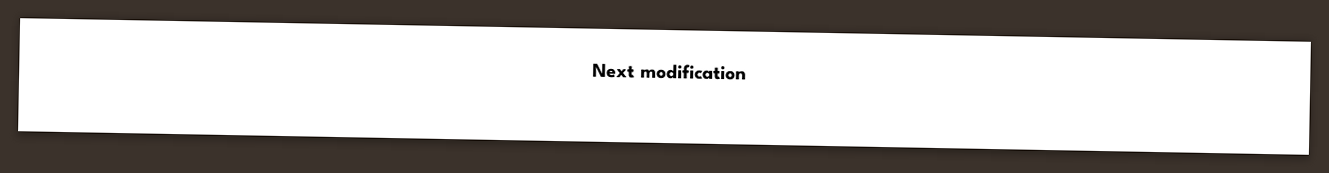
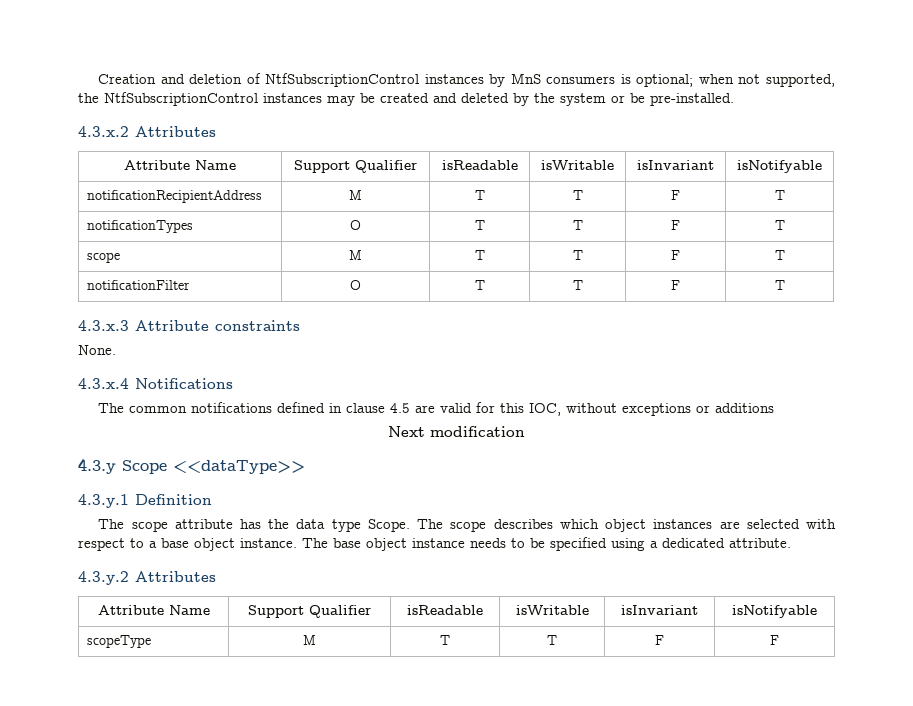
[592,63,747,81] Next modification -> [98,73,836,87] [78,92,734,106] [78,126,216,137] [124,160,236,170] [294,160,417,173] [441,160,518,170] [541,160,614,170] [637,160,714,170] [737,160,822,173] [86,190,262,203] [349,190,362,200] [474,190,485,200] [572,190,583,200] [671,190,680,200] [774,190,785,200] [86,220,193,233] [350,220,361,230] [474,220,485,230] [572,220,583,230] [671,220,680,230] [774,220,785,230] [86,252,120,263] [349,250,362,260] [474,250,485,260] [572,250,583,260] [671,250,680,260] [774,250,785,260] [86,280,190,290] [350,280,361,290] [474,280,485,290] [572,280,583,290] [671,280,680,290] [774,280,785,290] [78,320,300,331] [78,345,116,355] [78,378,233,389] [98,402,775,416] [388,426,525,437] [78,458,305,474] [78,494,212,508] [98,519,836,532] [78,537,791,551] [78,571,216,585] [97,605,210,615] [248,605,371,618] [407,605,483,615] [515,605,589,615] [621,605,698,615] [732,605,817,618] [86,635,151,648] [303,635,316,645] [440,635,450,645] [547,635,557,645] [655,635,664,645] [770,635,779,645] Creation and deletion of NtfSubscriptionControl instances by MnS consumers is optional; when not supported, the NtfSubscriptionControl instances may be created and deleted by the system or be pre-installed. // 4.3.x.2 Attributes // Attribute Name | Support Qualifier | isReadable | isWritable | isInvariant | isNotifyable // notificationRecipientAddress | M | T | T | F | T // notificationTypes | O | T | T | F | T // scope | M | T | T | F | T // notificationFilter | O | T | T | F | T // 4.3.x.3 Attribute constraints // None. // 4.3.x.4 Notifications // The common notifications defined in clause 4.5 are valid for this IOC, without exceptions or additions // Next modification // 4.3.y Scope <<dataType>> // 4.3.y.1 Definition // The scope attribute has the data type Scope. The scope describes which object instances are selected with respect to a base object instance. The base object instance needs to be specified using a dedicated attribute. // 4.3.y.2 Attributes // Attribute Name | Support Qualifier | isReadable | isWritable | isInvariant | isNotifyable // scopeType | M | T | T | F | F

